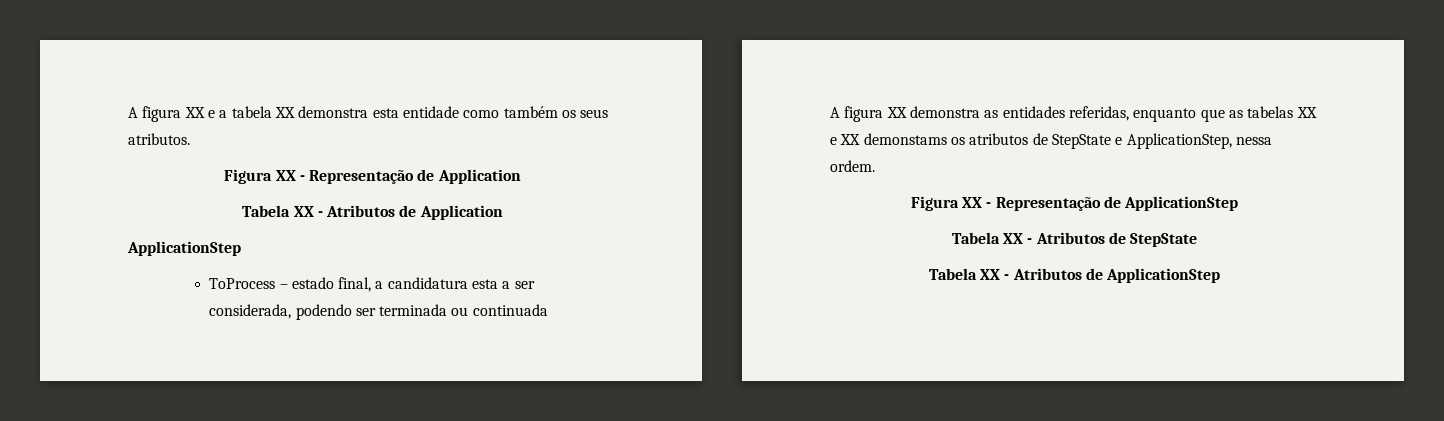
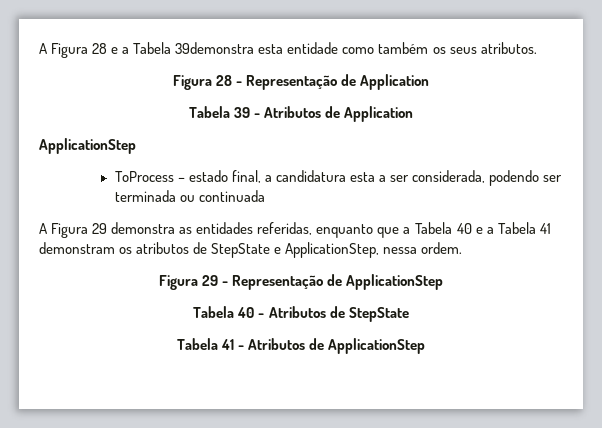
[128,106,369,122] A figura XX e a tabela XX demonstra -> [39,42,255,58] A Figura 28 e a Tabela 39demonstra
[275,170,296,181] XX -> [215,75,232,86] 28
[293,206,314,217] XX -> [233,107,250,118] 39
[844,106,907,122] figura XX -> [51,223,108,238] Figura 29
[1228,106,1317,118] [830,133,947,145] as tabelas XX e XX demonstams -> [403,222,551,234] [39,242,115,254] a Tabela 40 e a Tabela 41 demonstram
[962,197,983,208] XX -> [201,275,218,286] 29
[1003,233,1024,244] XX -> [237,307,255,318] 40
[980,269,1001,280] XX -> [220,339,234,350] 41

